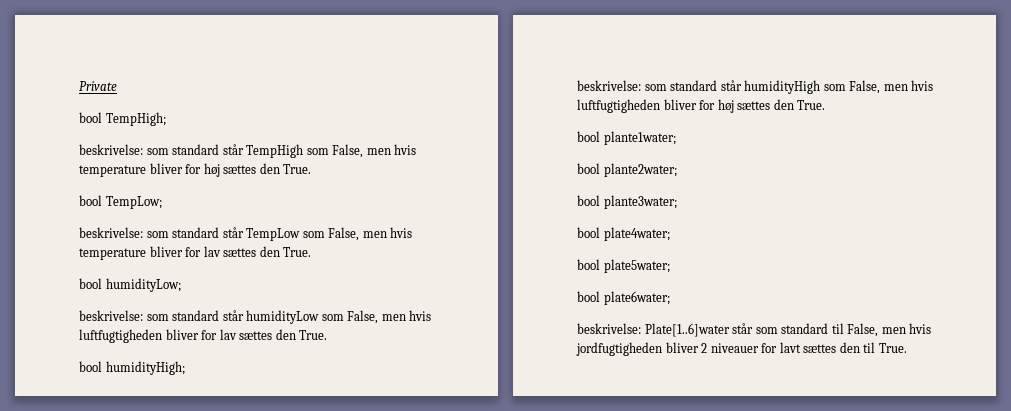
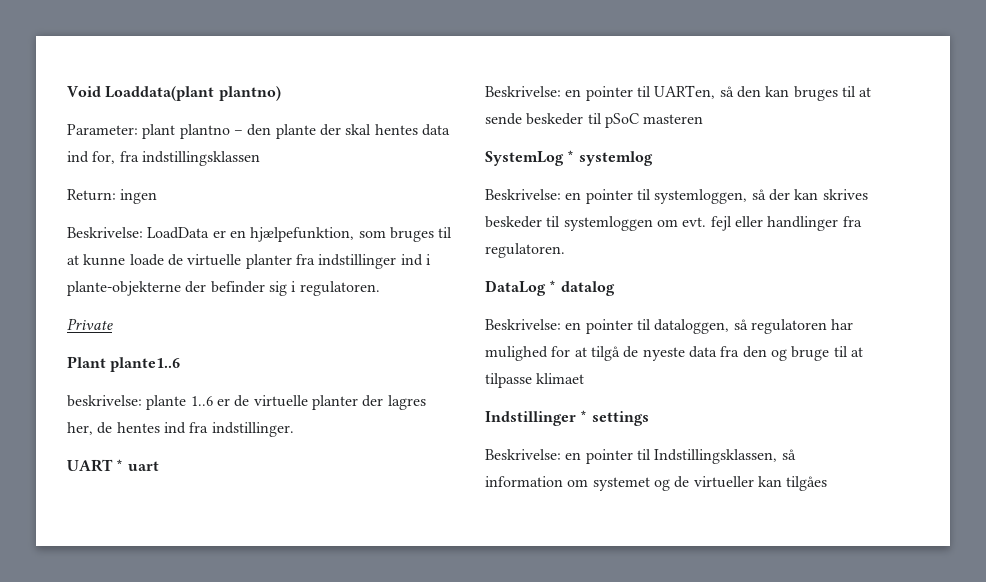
(79, 86) none -> [67,86,281,101] [67,124,450,139] [67,151,260,166] [67,189,158,204] [67,227,453,242] [67,254,431,269] [67,281,380,296] Void Loaddata(plant plantno) // Parameter: plant plantno – den plante der skal hentes data ind for, fra indstillingsklassen // Return: ingen // Beskrivelse: LoadData er en hjælpefunktion, som bruges til at kunne loade de virtuelle planter fra indstillinger ind i plante-objekterne der befinder sig i regulatoren. //
[79,112,166,126] [79,144,417,158] [79,163,312,177] [79,195,162,209] [79,227,413,241] [79,246,312,260] [79,278,181,292] [79,310,432,324] [79,329,328,343] [79,361,185,375] [577,80,934,94] [577,99,826,113] [577,131,676,145] [577,163,677,177] [577,195,677,209] [577,227,670,241] [577,259,670,273] [577,291,670,305] [577,323,932,337] [576,342,907,356] bool TempHigh; // beskrivelse: som standard står TempHigh som False, men hvis temperature bliver for høj sættes den True. // bool TempLow; // beskrivelse: som standard står TempLow som False, men hvis temperature bliver for lav sættes den True. // bool humidityLow; // beskrivelse: som standard står humidityLow som False, men hvis luftfugtigheden bliver for lav sættes den True. // bool humidityHigh; // beskrivelse: som standard står humidityHigh som False, men hvis luftfugtigheden bliver for høj sættes den True. // bool plante1water; // bool plante2water; // bool plante3water; // bool plate4water; // bool plate5water; // bool plate6water; // beskrivelse: Plate[1..6]water står som standard til False, men hvis jordfugtigheden bliver 2 niveauer for lavt sættes den til True. -> [67,356,181,372] [67,395,426,410] [67,422,294,437] [67,459,159,472] [485,85,872,101] [485,113,704,128] [485,150,653,166] [485,189,868,204] [485,216,862,231] [485,243,565,258] [485,280,615,296] [485,319,854,334] [485,346,863,361] [485,373,585,388] [485,410,649,426] [485,449,796,464] [485,476,828,491] Plant plante1..6 // beskrivelse: plante 1..6 er de virtuelle planter der lagres her, de hentes ind fra indstillinger. // UART * uart // Beskrivelse: en pointer til UARTen, så den kan bruges til at sende beskeder til pSoC masteren // SystemLog * systemlog // Beskrivelse: en pointer til systemloggen, så der kan skrives beskeder til systemloggen om evt. fejl eller handlinger fra regulatoren. // DataLog * datalog // Beskrivelse: en pointer til dataloggen, så regulatoren har mulighed for at tilgå de nyeste data fra den og bruge til at tilpasse klimaet // Indstillinger * settings // Beskrivelse: en pointer til Indstillingsklassen, så information om systemet og de virtueller kan tilgåes

